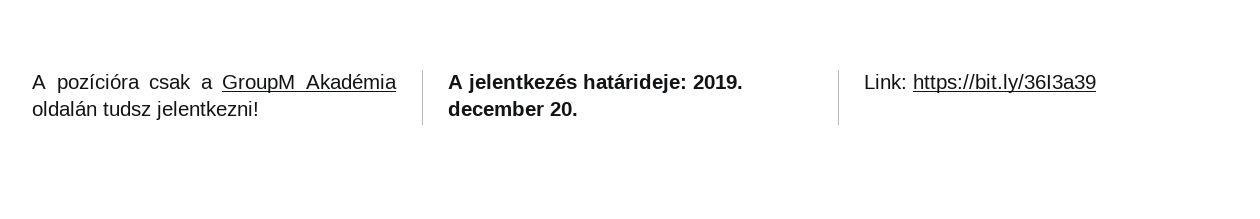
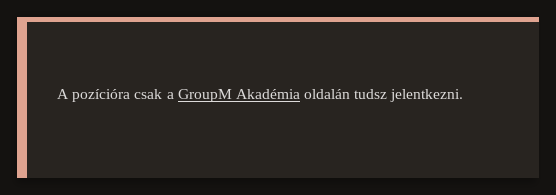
[156,101,259,120] [448,74,743,93] [448,101,578,116] [864,74,1096,93] jelentkezni! // A jelentkezés határideje: 2019. december 20. // Link: https://bit.ly/36I3a39 -> [390,89,464,102] jelentkezni.

